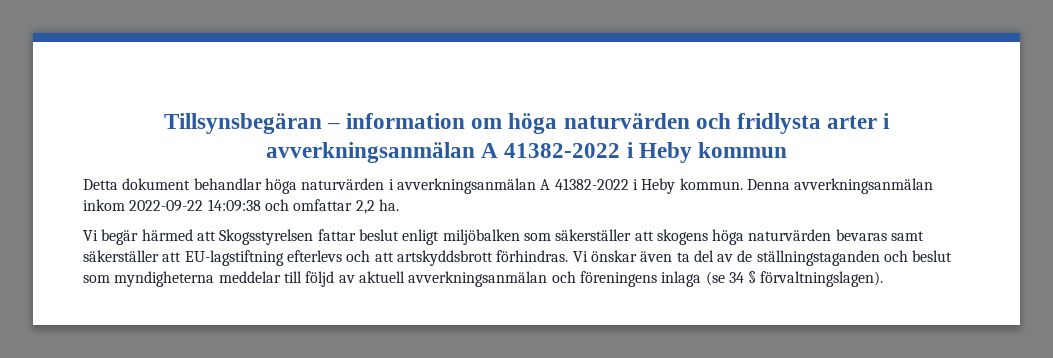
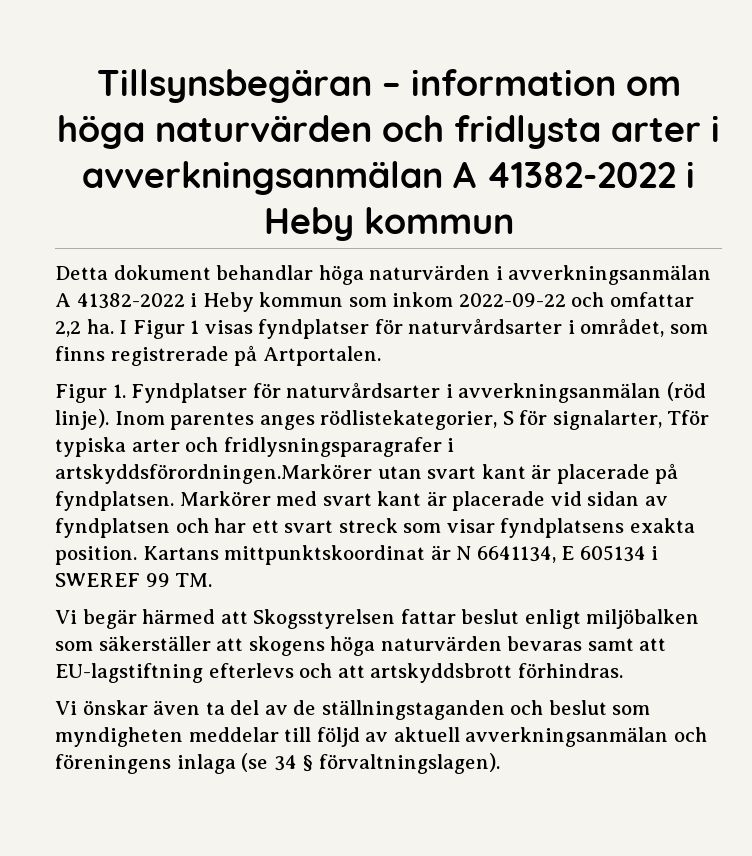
[679,178,934,194] kommun. Denna avverkningsanmälan -> [259,292,387,307] kommun som
[207,199,261,212] 14:09:38 -> (566, 300) none
(399, 205) none -> [119,318,708,339] [55,345,381,366] [55,382,706,403] [55,409,710,430] [55,437,455,457] [55,463,679,484] [55,491,668,511] [55,518,695,538] [55,545,659,565] [55,573,213,587] I Figur 1 visas fyndplatser för naturvårdsarter i området, som finns registrerade på Artportalen. // Figur 1. Fyndplatser för naturvårdsarter i avverkningsanmälan (röd linje). Inom parentes anges rödlistekategorier, S för signalarter, Tför typiska arter och fridlysningsparagrafer i artskyddsförordningen.Markörer utan svart kant är placerade på fyndplatsen. Markörer med svart kant är placerade vid sidan av fyndplatsen och har ett svart streck som visar fyndplatsens exakta position. Kartans mittpunktskoordinat är N 6641134, E 605134 i SWEREF 99 TM.
[83,250,159,262] säkerställer -> (634, 644) none
(569, 256) none -> (623, 670) //
[114,271,215,287] myndigheterna -> [55,727,183,747] myndigheten

